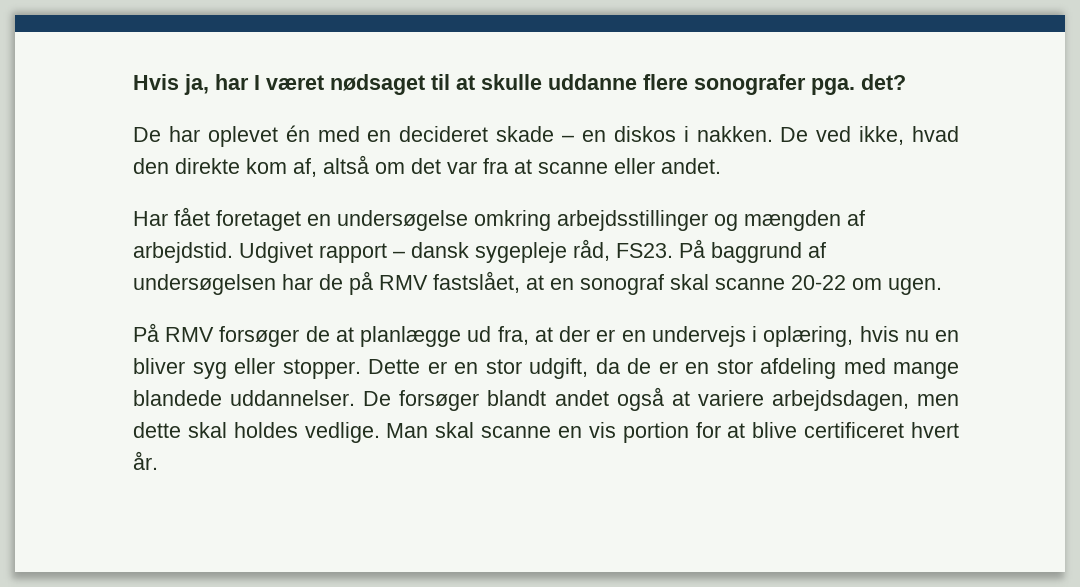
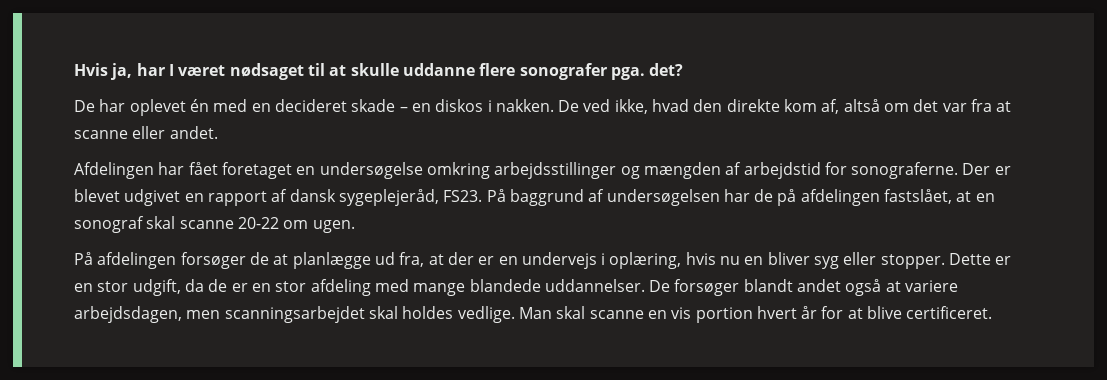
[133,211,168,226] Har -> [74,162,185,179] Afdelingen har
[133,239,610,263] arbejdstid. Udgivet rapport – dansk sygepleje råd, -> [743,162,1011,179] [74,189,439,206] arbejdstid for sonograferne. Der er blevet udgivet en rapport af dansk sygeplejeråd,
[379,275,428,290] RMV -> [800,189,880,206] afdelingen
[165,327,215,342] RMV -> [97,252,177,269] afdelingen
[133,422,181,438] dette -> [224,306,365,323] scanningsarbejdet
(689, 432) none -> [756,306,818,319] hvert år
[804,422,959,438] [133,451,158,470] certificeret hvert år. -> [906,306,993,319] certificeret.

